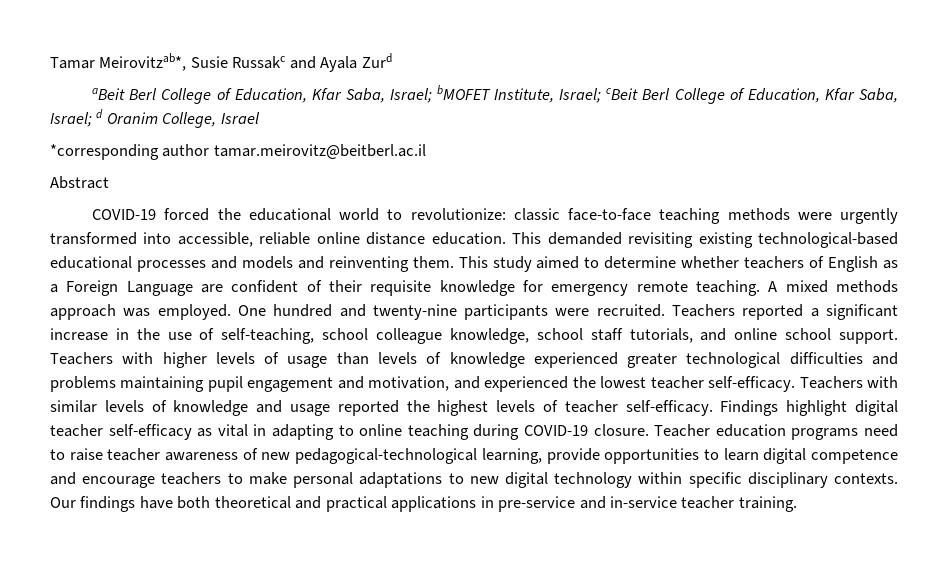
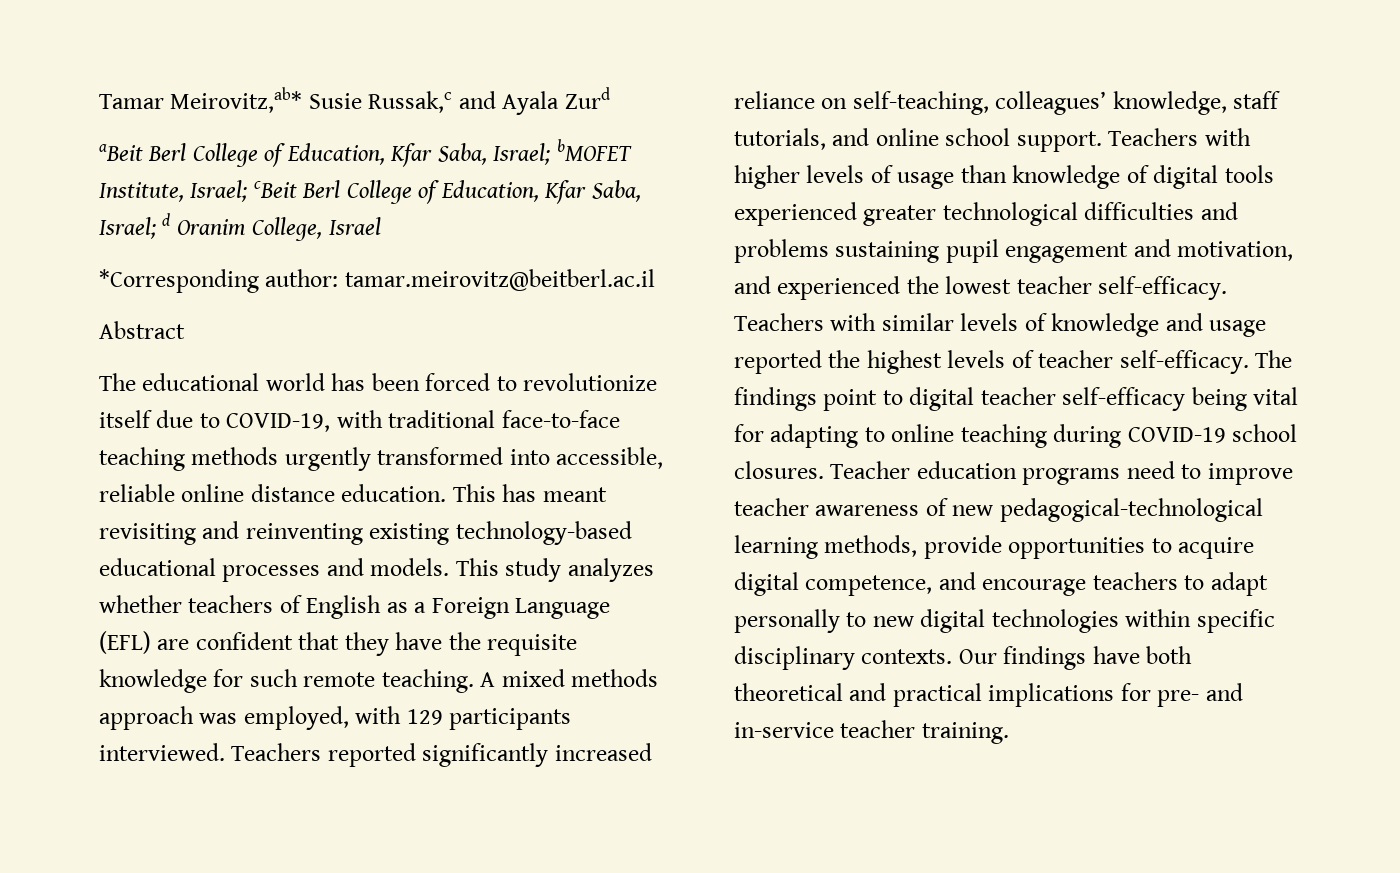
[99,53,286,71] Meirovitzab*, Susie Russakc -> [170,87,453,113] Meirovitz,ab* Susie Russak,c
[50,144,210,160] *corresponding author -> [99,269,339,293] *Corresponding author:
[92,208,560,221] COVID-19 forced the educational world to revolutionize: classic -> [99,373,658,391] [99,410,496,432] The educational world has been forced to revolutionize itself due to COVID-19, with traditional
[797,212,832,220] were -> (279, 456) none
[547,232,898,248] [50,256,677,272] demanded revisiting existing technological-based educational processes and models and reinventing them. This study aimed to determine -> [502,484,607,502] [99,521,632,545] [99,558,654,582] has meant revisiting and reinventing existing technology-based educational processes and models. This study analyzes
(193, 288) none -> [99,631,151,654] (EFL)
[306,280,362,292] of their -> [298,632,481,656] that they have the
[551,284,629,296] emergency -> [249,669,298,687] such
[157,304,898,320] [50,328,583,344] employed. One hundred and twenty-nine participants were recruited. Teachers reported a significant increase in the use of self-teaching, school colleague knowledge, school -> [243,706,572,730] [99,743,652,767] [734,91,1227,115] employed, with 129 participants interviewed. Teachers reported significantly increased reliance on self-teaching, colleagues’ knowledge,
[377,352,525,368] levels of knowledge -> [1012,165,1274,189] knowledge of digital tools
[120,376,205,392] maintaining -> [835,241,940,263] sustaining
[720,400,898,416] [50,424,267,440] Findings highlight digital teacher self-efficacy as vital in -> [1255,350,1293,368] [734,387,1299,411] [734,424,764,442] The findings point to digital teacher self-efficacy being vital for
[593,424,649,436] closure. -> [1232,424,1298,442] [734,461,824,479] school closures.
[69,448,103,461] raise -> [1207,463,1293,485] improve
[481,448,542,464] learning, -> [734,535,918,559] learning methods,
[723,448,899,464] learn digital competence -> [1178,537,1255,559] [734,572,933,596] acquire digital competence,
[248,472,443,488] make personal adaptations -> [1210,572,1268,596] [734,609,840,633] adapt personally
[554,472,633,488] technology -> [991,609,1119,633] technologies
[391,496,576,512] applications in pre-service -> [988,683,1200,707] implications for pre-

